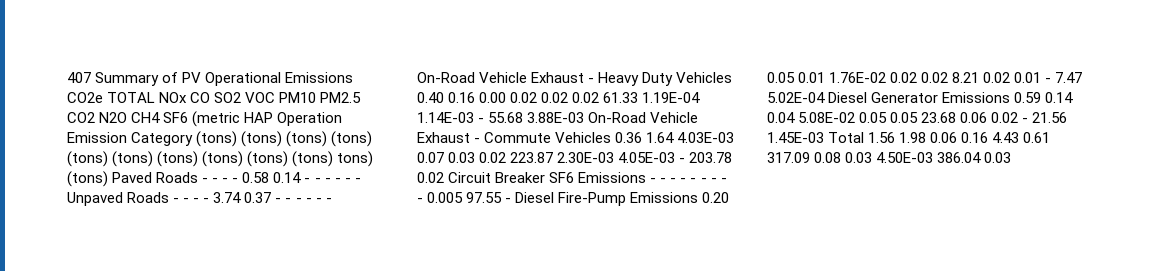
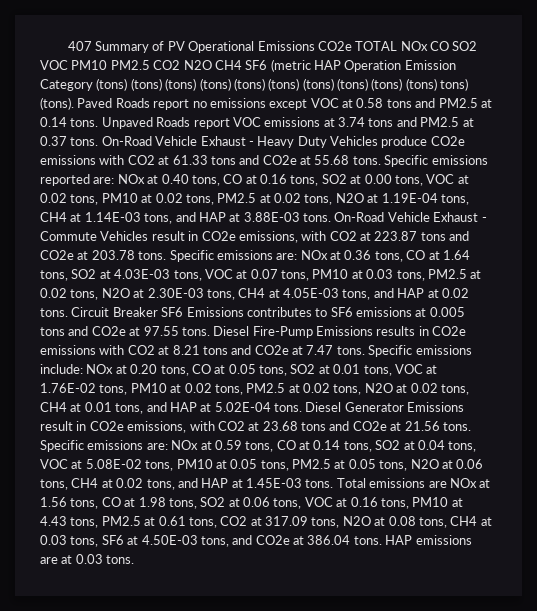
[67,171,108,187] (tons) -> [40,97,74,110] (tons).
[202,172,361,183] [67,192,332,206] - - - - 0.58 0.14 - - - - - - Unpaved Roads - - - - 3.74 0.37 - - - - - - -> [153,98,492,110] [40,117,474,129] [40,136,99,146] report no emissions except VOC at 0.58 tons and PM2.5 at 0.14 tons. Unpaved Roads report VOC emissions at 3.74 tons and PM2.5 at 0.37 tons.
[417,92,701,103] [417,112,585,123] 0.40 0.16 0.00 0.02 0.02 0.02 61.33 1.19E-04 1.14E-03 - 55.68 3.88E-03 -> [381,136,465,148] [40,155,488,167] [40,174,469,186] [40,193,469,205] [40,212,331,224] produce CO2e emissions with CO2 at 61.33 tons and CO2e at 55.68 tons. Specific emissions reported are: NOx at 0.40 tons, CO at 0.16 tons, SO2 at 0.00 tons, VOC at 0.02 tons, PM10 at 0.02 tons, PM2.5 at 0.02 tons, N2O at 1.19E-04 tons, CH4 at 1.14E-03 tons, and HAP at 3.88E-03 tons.
[615,132,735,143] [417,152,733,163] [417,172,727,183] [417,192,730,206] [767,72,1083,83] [767,92,1074,103] [767,112,1068,123] [767,132,1051,143] [767,152,1012,163] 0.36 1.64 4.03E-03 0.07 0.03 0.02 223.87 2.30E-03 4.05E-03 - 203.78 0.02 Circuit Breaker SF6 Emissions - - - - - - - - - 0.005 97.55 - Diesel Fire-Pump Emissions 0.20 0.05 0.01 1.76E-02 0.02 0.02 8.21 0.02 0.01 - 7.47 5.02E-04 Diesel Generator Emissions 0.59 0.14 0.04 5.08E-02 0.05 0.05 23.68 0.06 0.02 - 21.56 1.45E-03 Total 1.56 1.98 0.06 0.16 4.43 0.61 317.09 0.08 0.03 4.50E-03 386.04 0.03 -> [151,231,470,243] [40,250,470,262] [40,269,482,281] [40,288,469,300] [40,307,465,317] [40,326,467,338] [40,345,472,357] [40,364,438,376] [40,383,469,395] [40,402,465,414] [40,421,471,433] [40,440,477,452] [40,459,484,471] [40,478,491,490] [40,497,463,509] [40,516,492,528] [40,535,472,547] [40,554,135,564] result in CO2e emissions, with CO2 at 223.87 tons and CO2e at 203.78 tons. Specific emissions are: NOx at 0.36 tons, CO at 1.64 tons, SO2 at 4.03E-03 tons, VOC at 0.07 tons, PM10 at 0.03 tons, PM2.5 at 0.02 tons, N2O at 2.30E-03 tons, CH4 at 4.05E-03 tons, and HAP at 0.02 tons. Circuit Breaker SF6 Emissions contributes to SF6 emissions at 0.005 tons and CO2e at 97.55 tons. Diesel Fire-Pump Emissions results in CO2e emissions with CO2 at 8.21 tons and CO2e at 7.47 tons. Specific emissions include: NOx at 0.20 tons, CO at 0.05 tons, SO2 at 0.01 tons, VOC at 1.76E-02 tons, PM10 at 0.02 tons, PM2.5 at 0.02 tons, N2O at 0.02 tons, CH4 at 0.01 tons, and HAP at 5.02E-04 tons. Diesel Generator Emissions result in CO2e emissions, with CO2 at 23.68 tons and CO2e at 21.56 tons. Specific emissions are: NOx at 0.59 tons, CO at 0.14 tons, SO2 at 0.04 tons, VOC at 5.08E-02 tons, PM10 at 0.05 tons, PM2.5 at 0.05 tons, N2O at 0.06 tons, CH4 at 0.02 tons, and HAP at 1.45E-03 tons. Total emissions are NOx at 1.56 tons, CO at 1.98 tons, SO2 at 0.06 tons, VOC at 0.16 tons, PM10 at 4.43 tons, PM2.5 at 0.61 tons, CO2 at 317.09 tons, N2O at 0.08 tons, CH4 at 0.03 tons, SF6 at 4.50E-03 tons, and CO2e at 386.04 tons. HAP emissions are at 0.03 tons.

